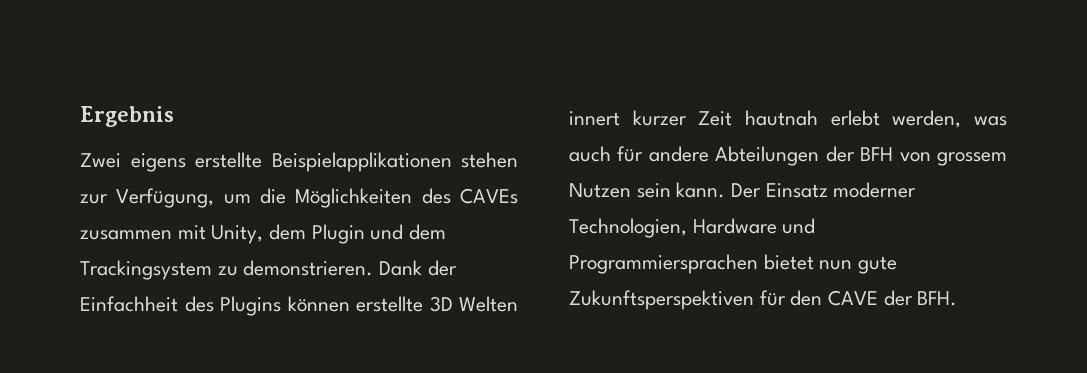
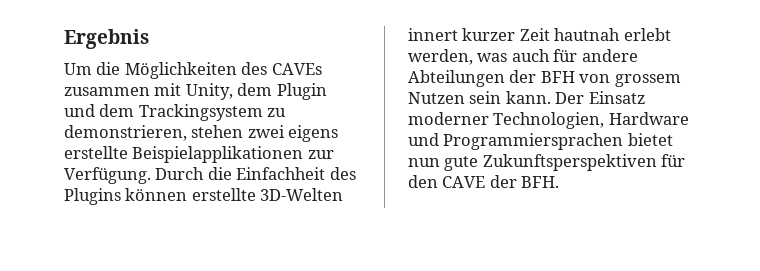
[80,152,518,172] [80,188,251,208] Zwei eigens erstellte Beispielapplikationen stehen zur Verfügung, um -> [64,63,92,75] Um
[243,260,457,276] demonstrieren. Dank der -> [64,125,339,142] [64,146,334,163] [64,167,232,184] demonstrieren, stehen zwei eigens erstellte Beispielapplikationen zur Verfügung. Durch die
[429,296,518,312] 3D Welten -> [260,188,344,201] 3D-Welten

